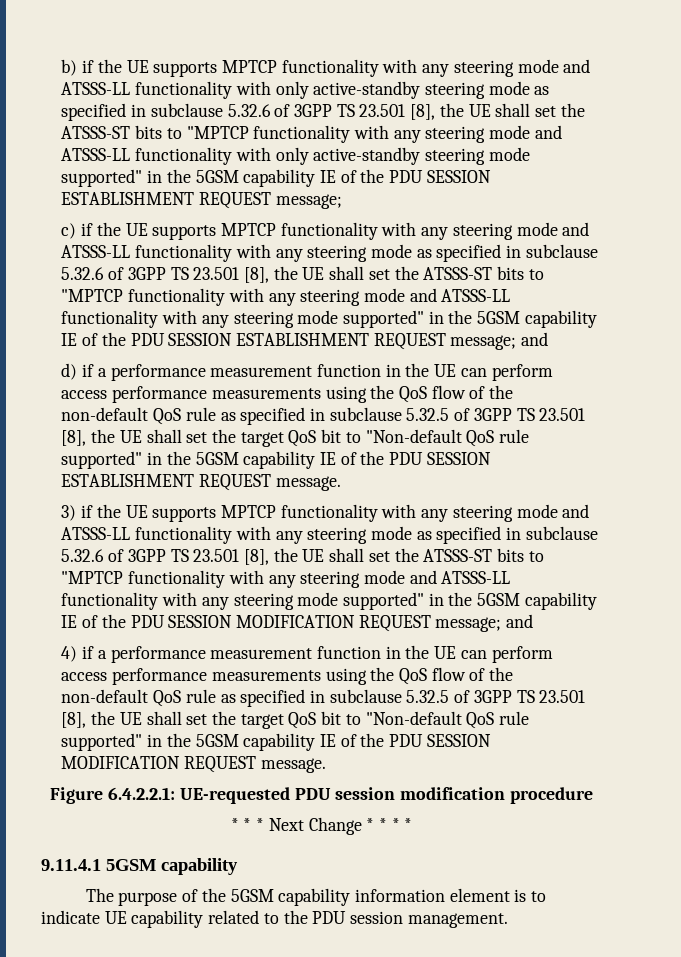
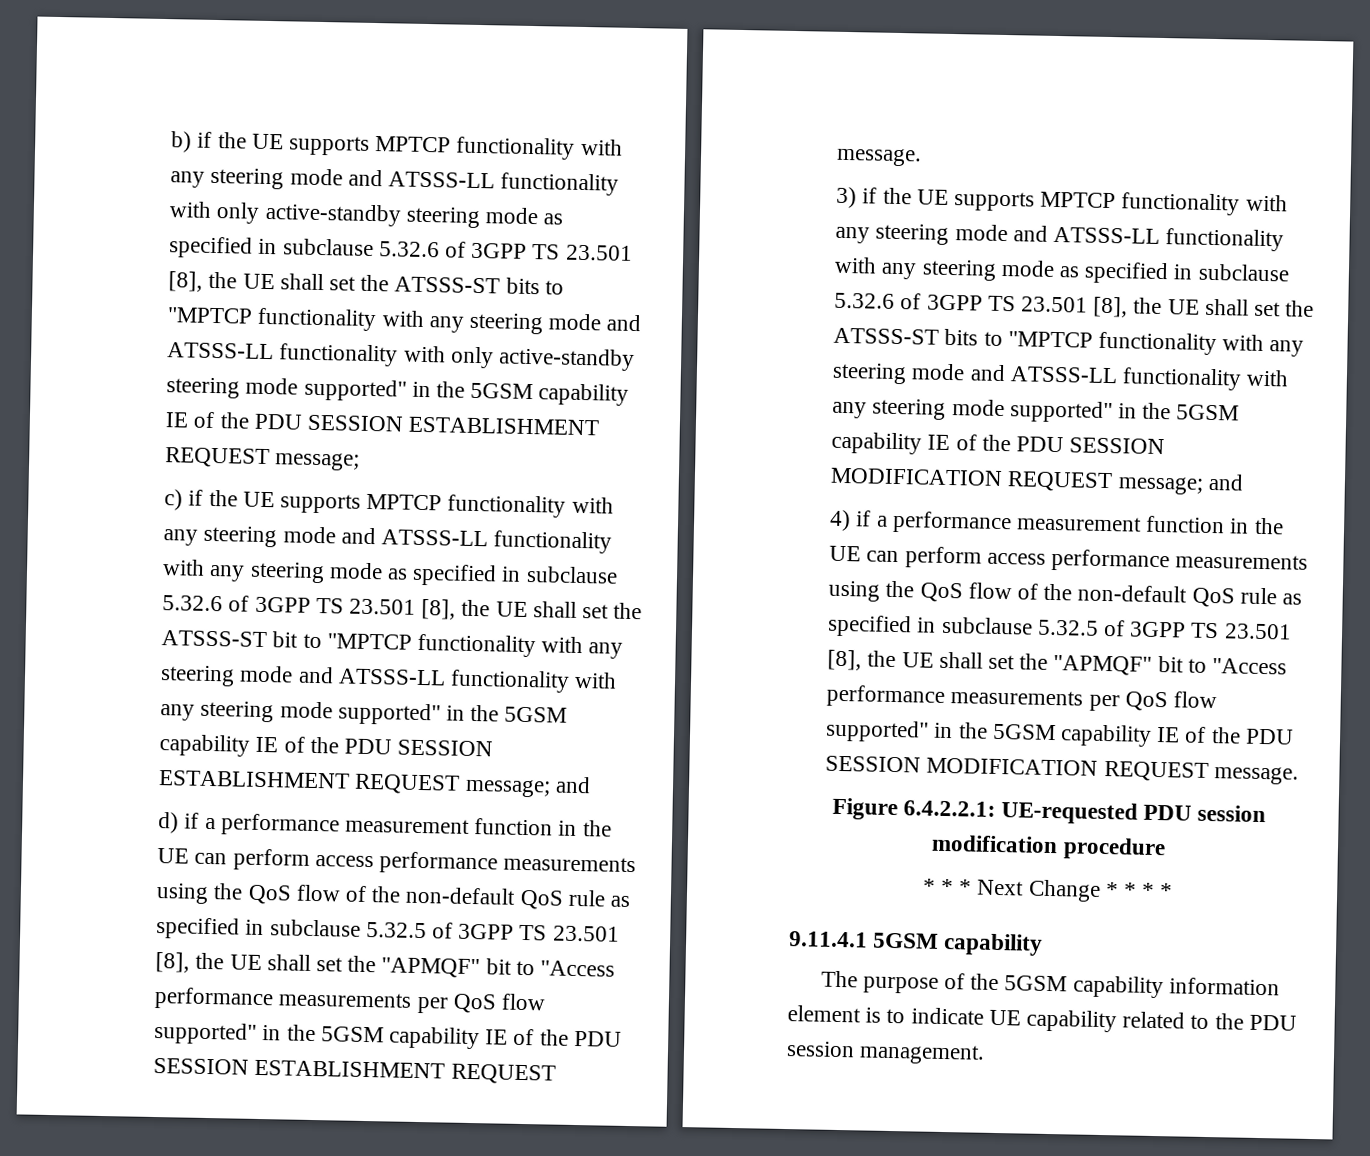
[497,266,525,280] bits -> [272,631,299,648] bit
[240,429,530,447] target QoS bit to "Non-default QoS rule -> [381,957,616,979] [154,986,547,1014] "APMQF" bit to "Access performance measurements per QoS flow
[240,711,530,729] target QoS bit to "Non-default QoS rule -> [1053,655,1288,676] [826,684,1218,712] "APMQF" bit to "Access performance measurements per QoS flow

